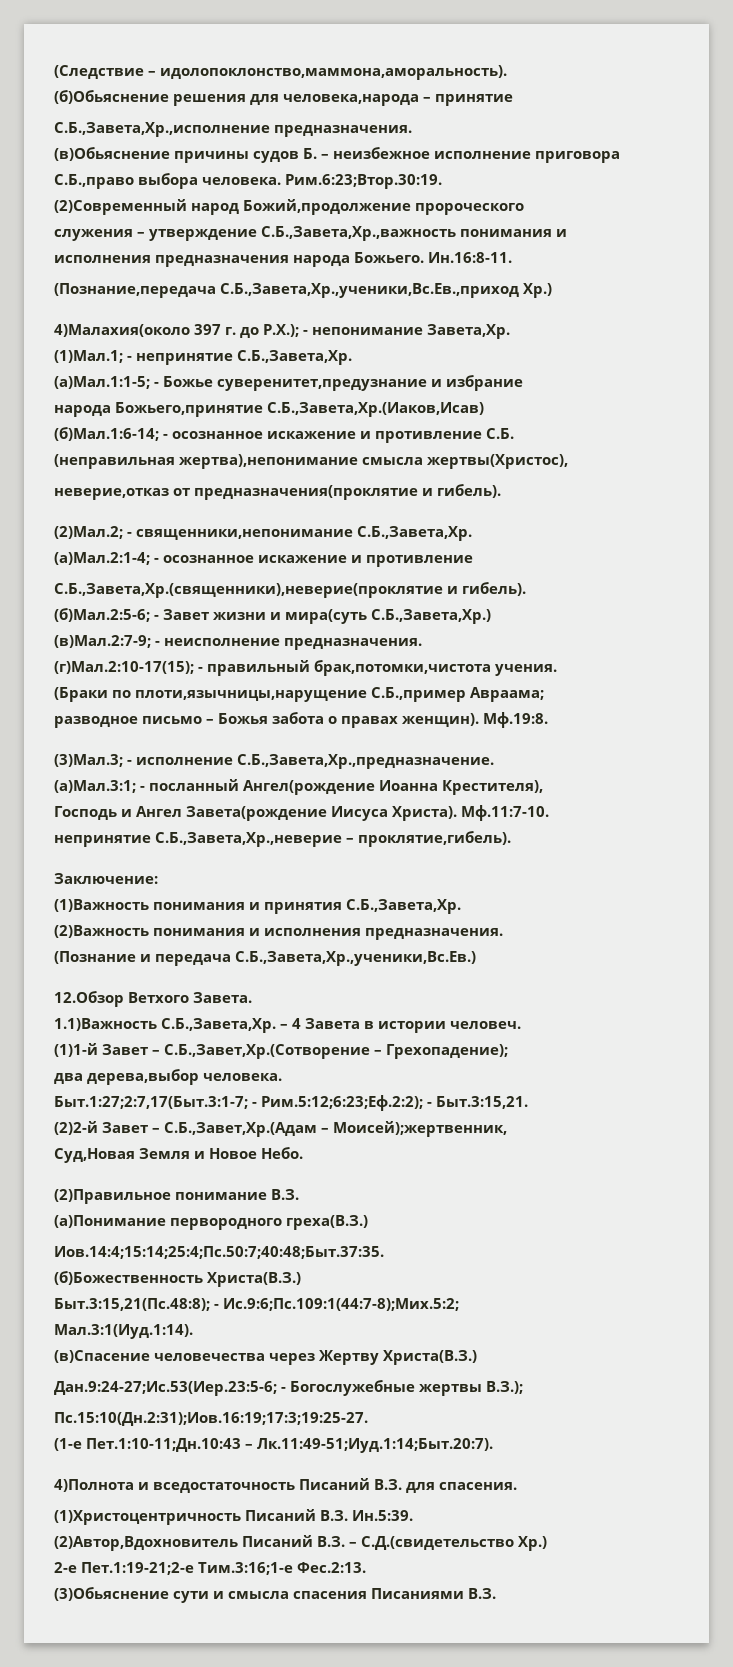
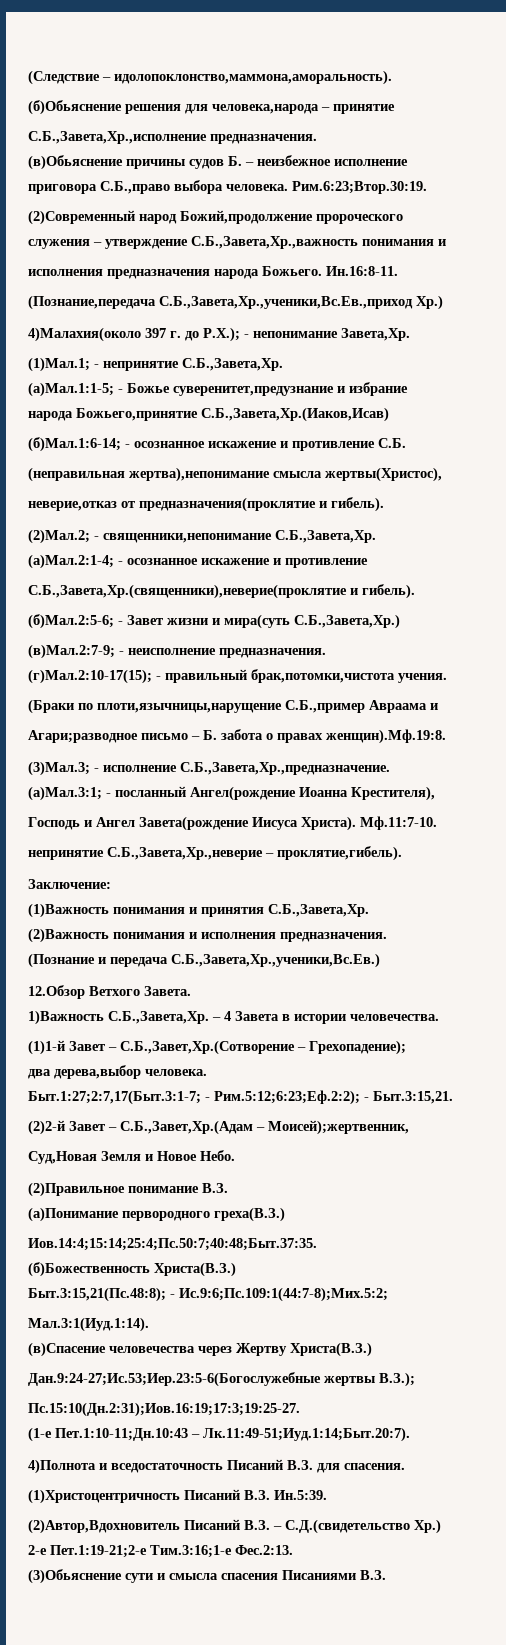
[470,687,545,702] [54,716,138,728] Авраама; // разводное -> [369,700,438,713] [28,730,138,743] Авраама и // Агари;разводное
[218,713,269,724] Божья -> [203,730,217,740] Б.
[402,712,549,728] женщин). Мф.19:8. -> [326,729,446,744] женщин).Мф.19:8.
[54,1018,157,1031] 1.1)Важность -> [28,1010,104,1025] 1)Важность
[450,1021,522,1029] человеч. -> [350,1014,439,1021] человечества.
[54,1380,416,1396] Дан.9:24-27;Ис.53(Иер.23:5-6; - Богослужебные -> [28,1372,321,1387] Дан.9:24-27;Ис.53;Иер.23:5-6(Богослужебные

